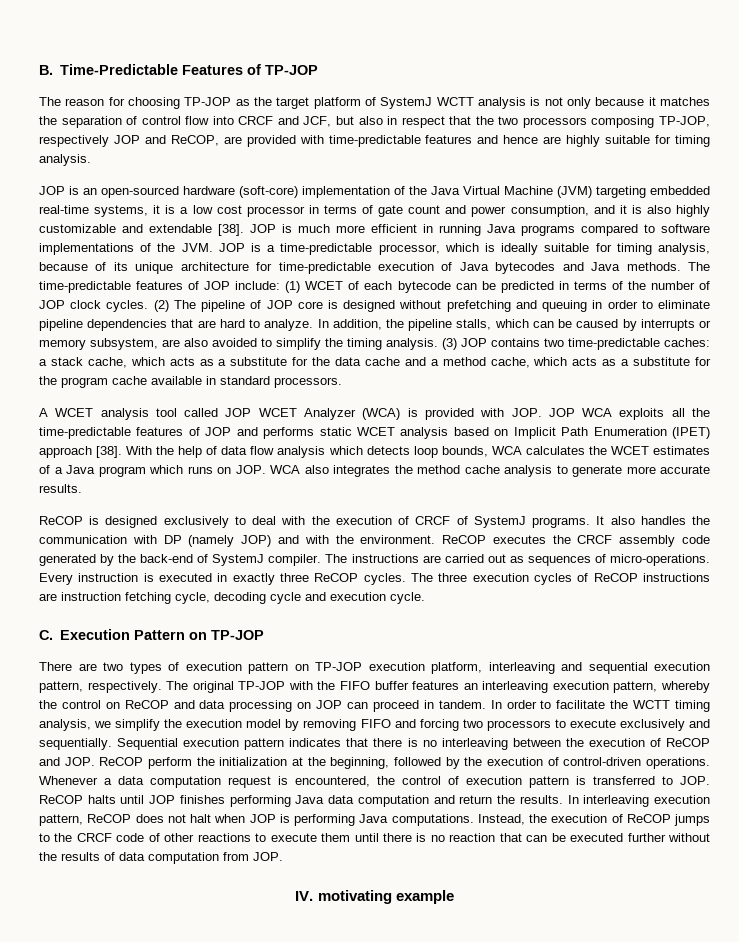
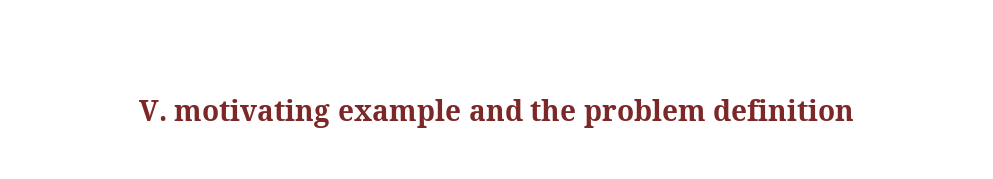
[39,64,318,75] [39,97,710,109] [39,116,710,128] [39,135,710,147] [39,154,91,166] [39,186,710,198] [39,205,711,217] [39,224,710,236] [39,243,710,255] [39,262,711,274] [39,281,710,293] [39,300,710,312] [39,319,711,331] [39,338,710,350] [39,357,712,368] [39,376,342,388] [39,408,710,420] [39,427,711,439] [39,446,710,458] [39,465,710,477] [39,484,82,493] [39,516,711,528] [39,535,711,547] [39,554,710,566] [39,573,710,585] [39,592,425,604] [39,629,264,640] [39,662,710,674] [39,681,710,693] [39,700,711,712] [39,719,710,731] [39,738,710,750] [39,757,710,769] [39,776,710,788] [39,795,711,807] [39,814,710,826] [39,833,710,842] [39,852,283,864] [295,890,454,904] B. Time-Predictable Features of TP-JOP // The reason for choosing TP-JOP as the target platform of SystemJ WCTT analysis is not only because it matches the separation of control flow into CRCF and JCF, but also in respect that the two processors composing TP-JOP, respectively JOP and ReCOP, are provided with time-predictable features and hence are highly suitable for timing analysis. // JOP is an open-sourced hardware (soft-core) implementation of the Java Virtual Machine (JVM) targeting embedded real-time systems, it is a low cost processor in terms of gate count and power consumption, and it is also highly customizable and extendable [38]. JOP is much more efficient in running Java programs compared to software implementations of the JVM. JOP is a time-predictable processor, which is ideally suitable for timing analysis, because of its unique architecture for time-predictable execution of Java bytecodes and Java methods. The time-predictable features of JOP include: (1) WCET of each bytecode can be predicted in terms of the number of JOP clock cycles. (2) The pipeline of JOP core is designed without prefetching and queuing in order to eliminate pipeline dependencies that are hard to analyze. In addition, the pipeline stalls, which can be caused by interrupts or memory subsystem, are also avoided to simplify the timing analysis. (3) JOP contains two time-predictable caches: a stack cache, which acts as a substitute for the data cache and a method cache, which acts as a substitute for the program cache available in standard processors. // A WCET analysis tool called JOP WCET Analyzer (WCA) is provided with JOP. JOP WCA exploits all the time-predictable features of JOP and performs static WCET analysis based on Implicit Path Enumeration (IPET) approach [38]. With the help of data flow analysis which detects loop bounds, WCA calculates the WCET estimates of a Java program which runs on JOP. WCA also integrates the method cache analysis to generate more accurate results. // ReCOP is designed exclusively to deal with the execution of CRCF of SystemJ programs. It also handles the communication with DP (namely JOP) and with the environment. ReCOP executes the CRCF assembly code generated by the back-end of SystemJ compiler. The instructions are carried out as sequences of micro-operations. Every instruction is executed in exactly three ReCOP cycles. The three execution cycles of ReCOP instructions are instruction fetching cycle, decoding cycle and execution cycle. // C. Execution Pattern on TP-JOP // There are two types of execution pattern on TP-JOP execution platform, interleaving and sequential execution pattern, respectively. The original TP-JOP with the FIFO buffer features an interleaving execution pattern, whereby the control on ReCOP and data processing on JOP can proceed in tandem. In order to facilitate the WCTT timing analysis, we simplify the execution model by removing FIFO and forcing two processors to execute exclusively and sequentially. Sequential execution pattern indicates that there is no interleaving between the execution of ReCOP and JOP. ReCOP perform the initialization at the beginning, followed by the execution of control-driven operations. Whenever a data computation request is encountered, the control of execution pattern is transferred to JOP. ReCOP halts until JOP finishes performing Java data computation and return the results. In interleaving execution pattern, ReCOP does not halt when JOP is performing Java computations. Instead, the execution of ReCOP jumps to the CRCF code of other reactions to execute them until there is no reaction that can be executed further without the results of data computation from JOP. // IV. motivating example -> [138,99,855,128] V. motivating example and the problem definition

